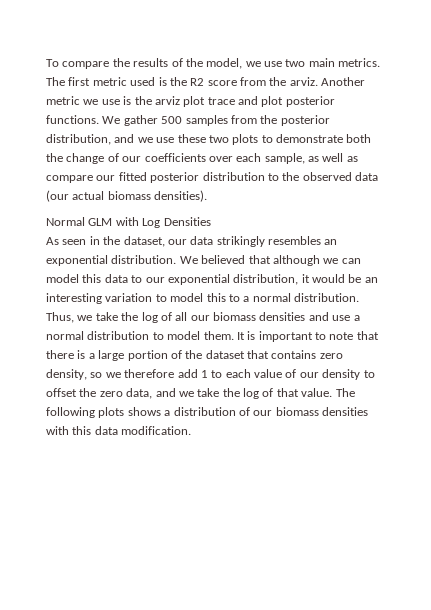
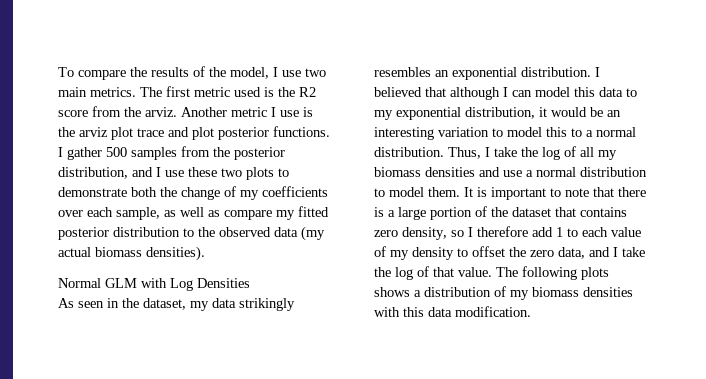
[245,61,261,67] we -> [273,67,278,77] I
[83,99,99,105] we -> [271,107,276,117] I
[102,116,121,124] We -> [58,147,63,157] I
[137,137,153,143] we -> [156,167,161,177] I
[122,156,142,162] our -> [240,190,259,200] my
[96,175,116,181] our -> [276,210,295,220] my
[46,190,69,202] (our -> [301,226,325,241] (my
[167,239,187,245] our -> [190,301,209,311] my
[179,256,198,264] We -> [595,67,600,77] I
[323,258,339,264] we -> [503,87,508,97] I
[145,277,165,283] our -> [374,110,393,120] my
[77,315,93,321] we -> [485,147,490,157] I
[190,315,210,321] our -> [598,150,617,160] my
[105,372,121,378] we -> [468,227,473,237] I
[299,372,319,378] our -> [390,250,409,260] my
[178,391,194,397] we -> [613,247,618,257] I
[253,410,273,416] our -> [510,290,529,300] my

